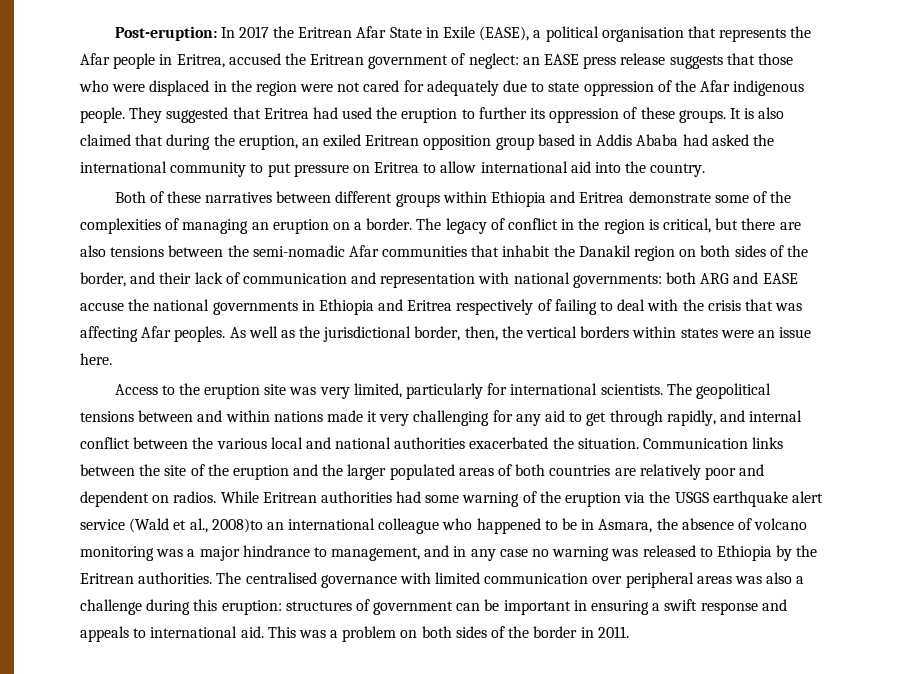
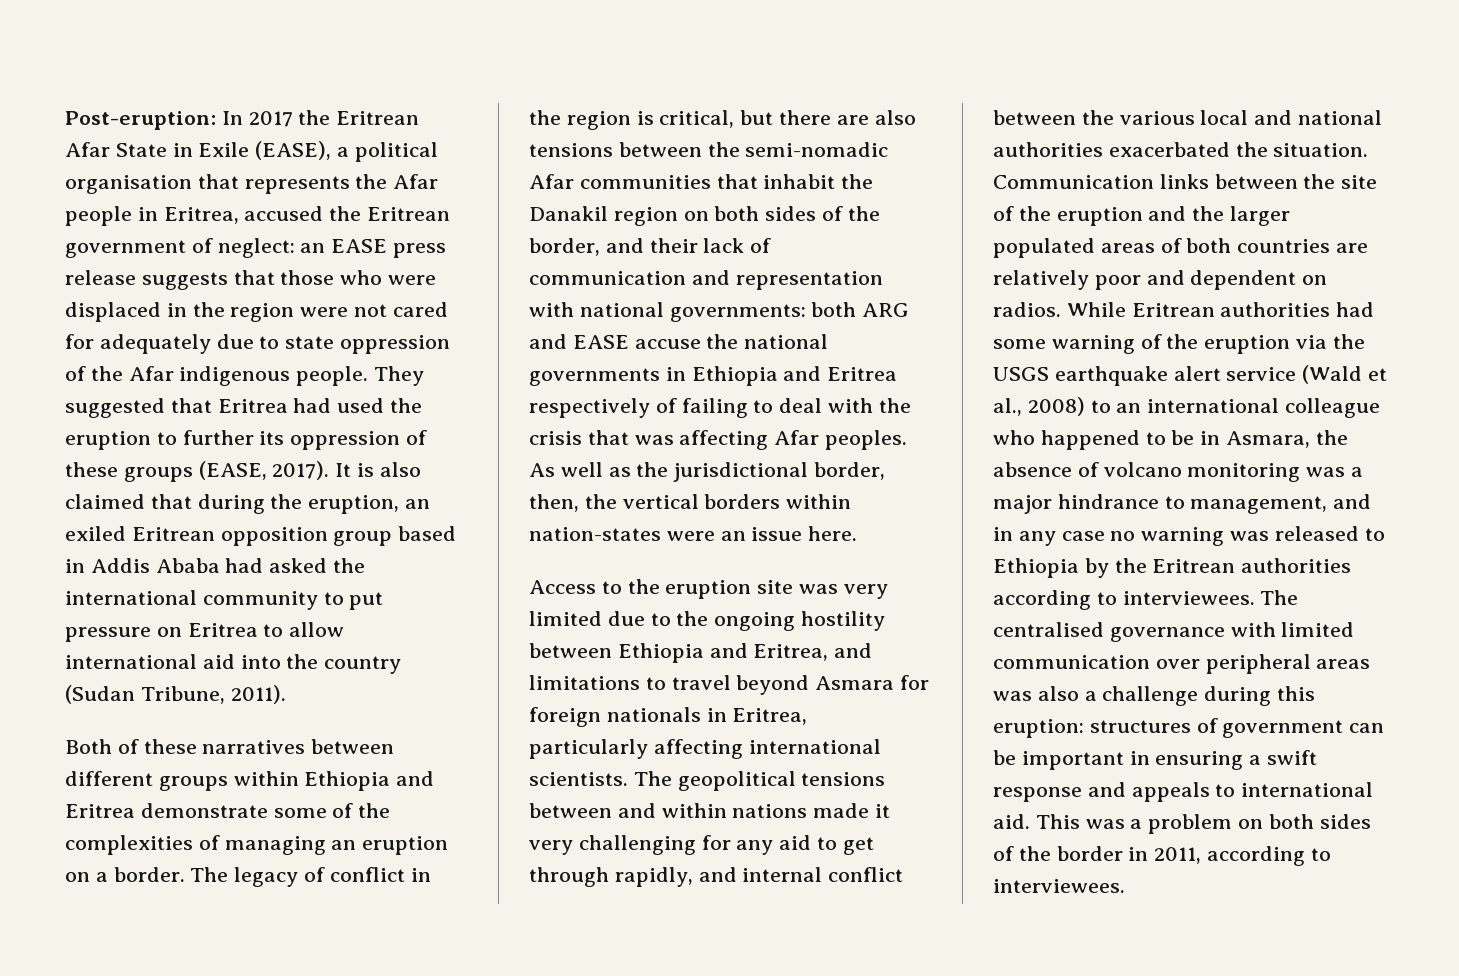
[678,110,726,123] groups. -> [123,461,330,482] groups (EASE, 2017).
[650,163,706,177] country. -> [324,656,402,674] [65,685,286,704] country (Sudan Tribune, 2011).
[680,328,718,338] states -> [529,527,661,541] nation-states
[353,383,508,399] limited, particularly for -> [529,611,886,631] [529,643,873,663] [529,675,930,695] [529,707,808,727] [529,739,743,759] limited due to the ongoing hostility between Ethiopia and Eritrea, and limitations to travel beyond Asmara for foreign nationals in Eritrea, particularly affecting
[211,518,263,533] 2008)to -> [1027,397,1111,416] 2008) to
[138,572,213,584] authorities. -> [1241,558,1352,573] [993,590,1255,610] authorities according to interviewees.
[597,626,629,638] 2011. -> [1154,846,1331,866] [993,879,1125,893] 2011, according to interviewees.

